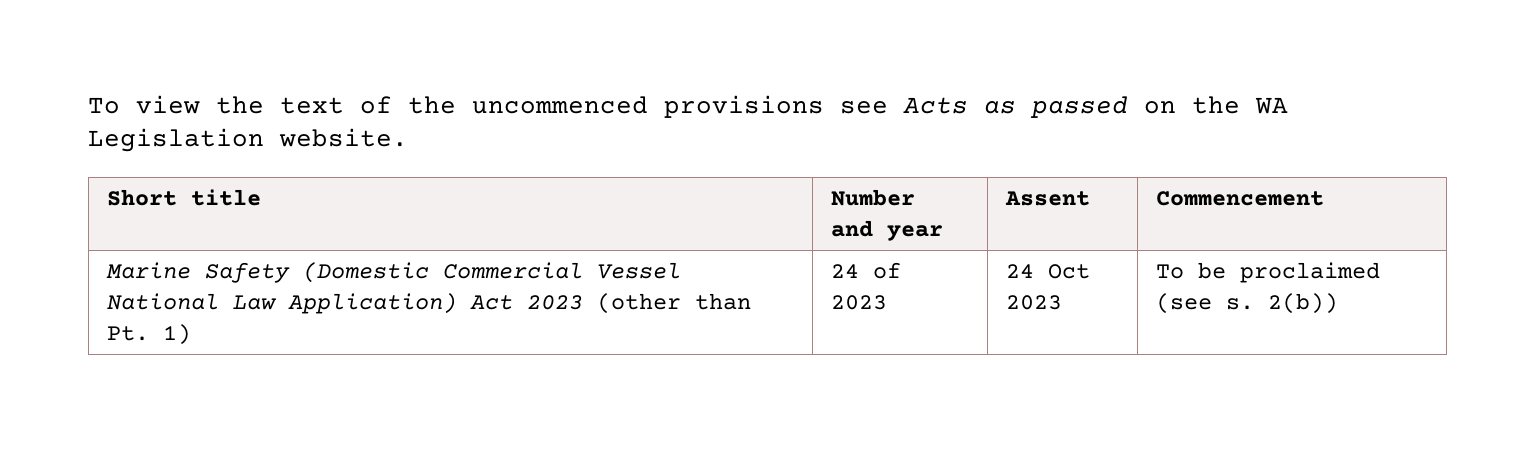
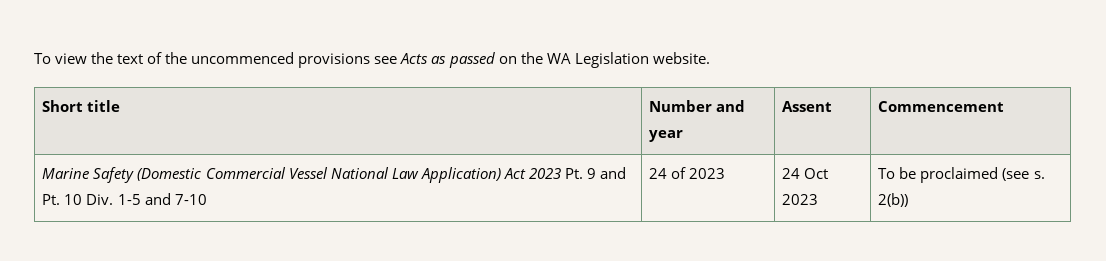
[597,293,752,314] [107,324,192,345] (other than Pt. 1) -> [564,167,626,179] [42,193,207,205] Pt. 9 and Pt. 10 Div. 1-5 and 7-10

